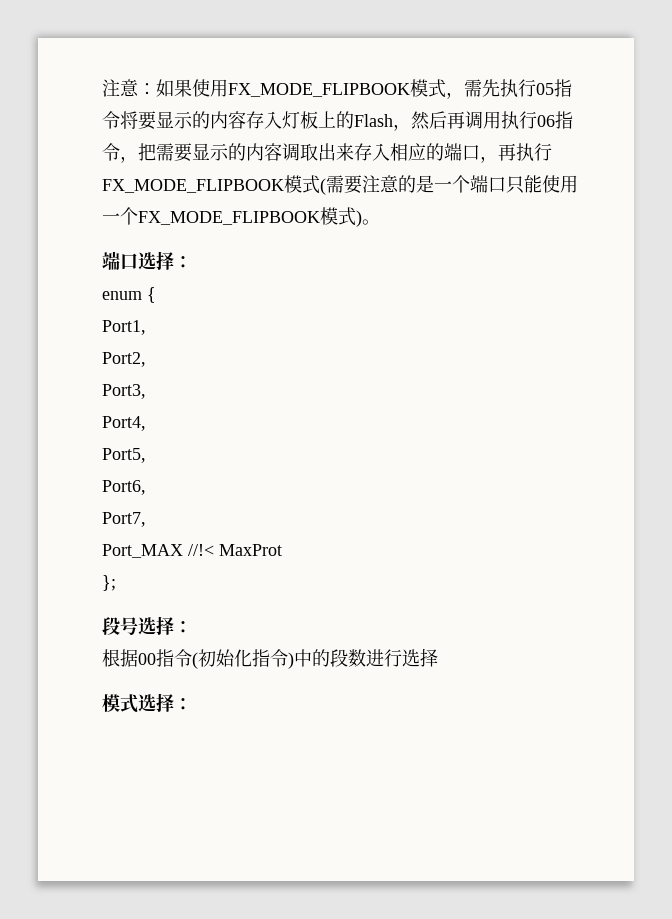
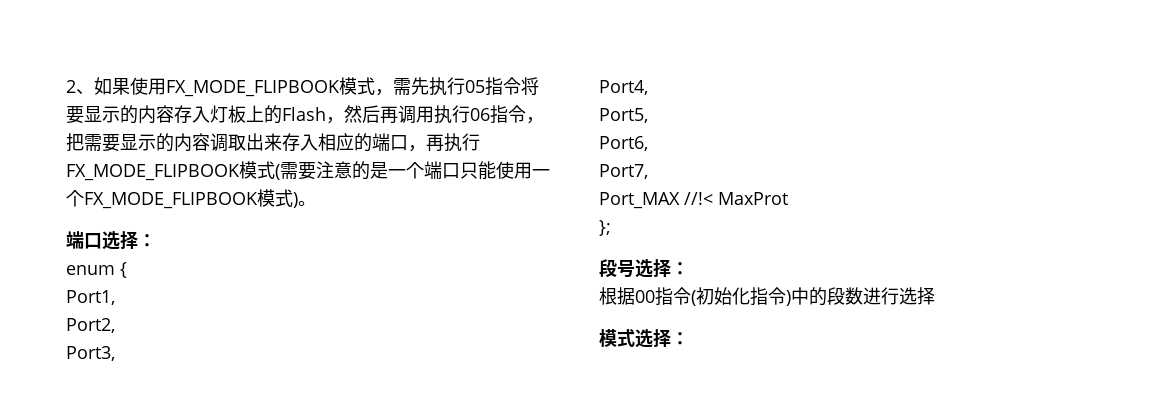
[102,79,156,97] 注意： -> [66,80,94,95] 2、

